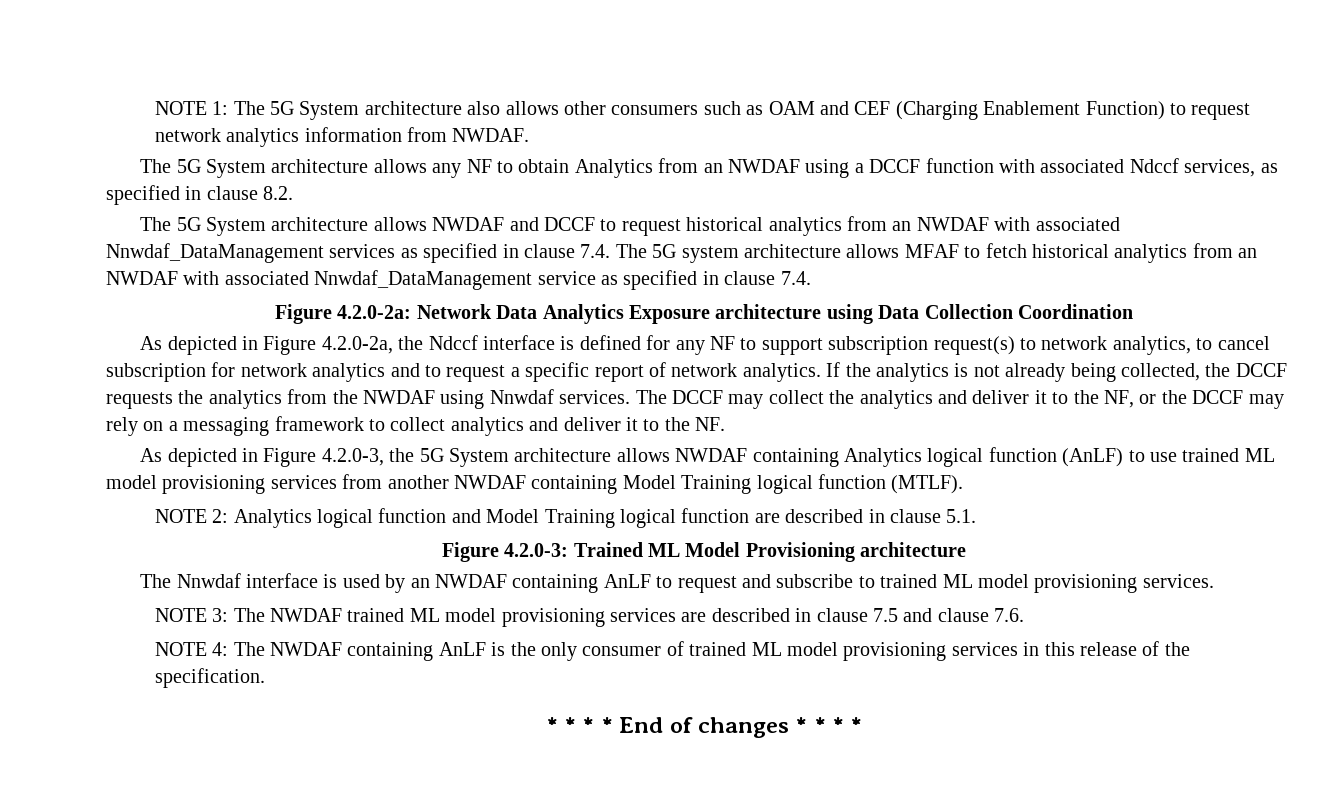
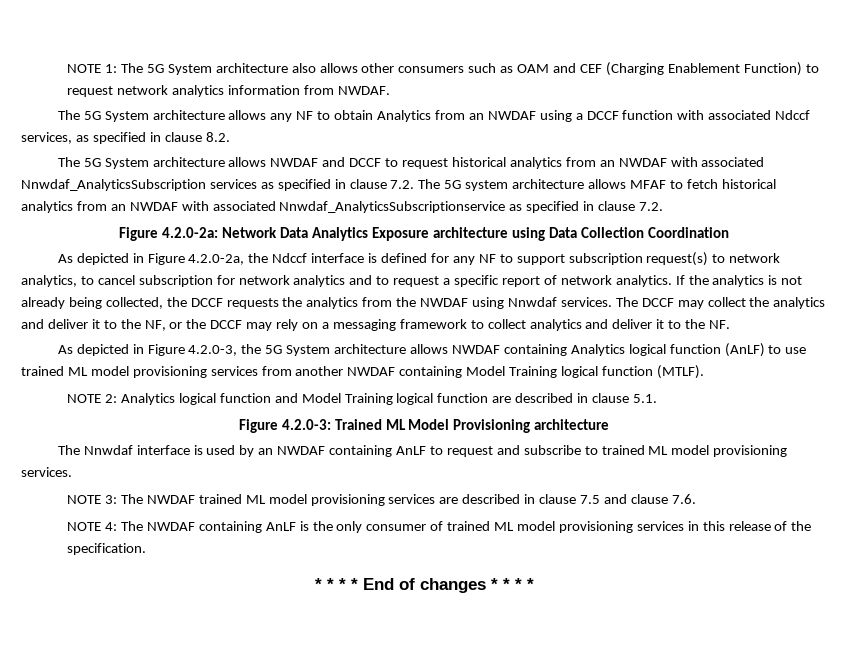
[106,243,324,263] Nnwdaf_DataManagement -> [21,179,206,191] Nnwdaf_AnalyticsSubscription
[580,244,611,258] 7.4. -> [390,180,415,189] 7.2.
[314,270,811,290] Nnwdaf_DataManagement service as specified in clause 7.4. -> [279,201,664,213] Nnwdaf_AnalyticsSubscriptionservice as specified in clause 7.2.

